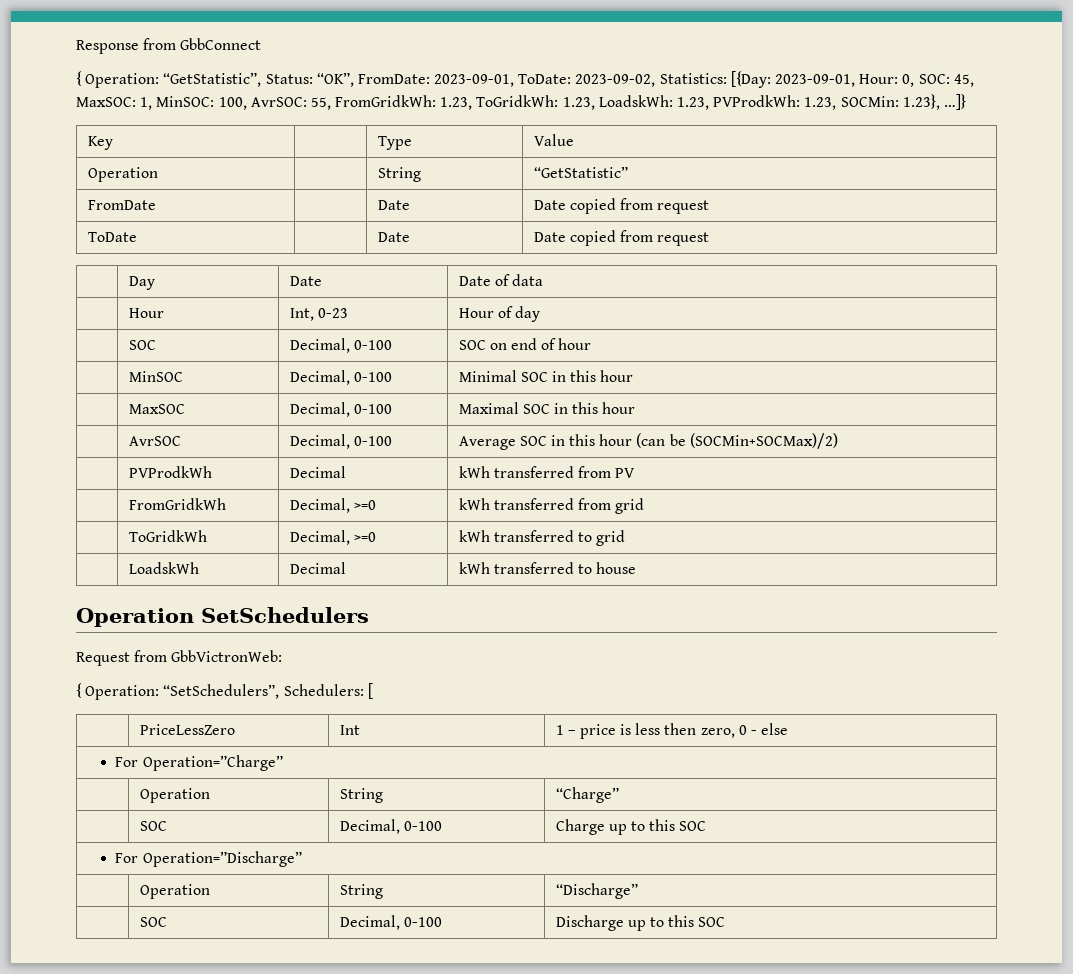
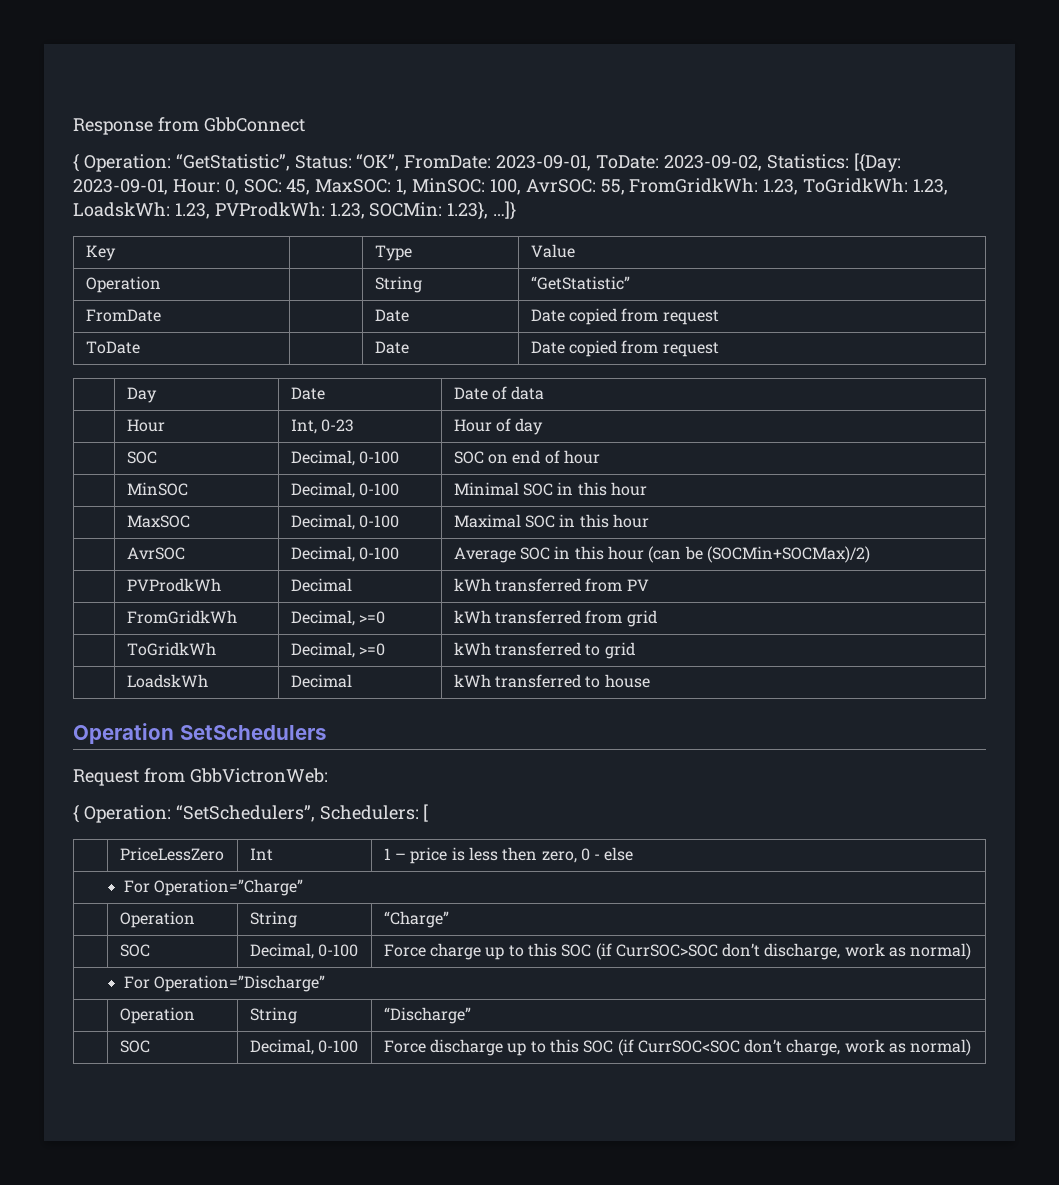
[555,819,707,835] Charge up to this SOC -> [383,943,972,960] Force charge up to this SOC (if CurrSOC>SOC don’t discharge, work as normal)
[555,915,726,931] Discharge up to this SOC -> [383,1039,972,1056] Force discharge up to this SOC (if CurrSOC<SOC don’t charge, work as normal)

